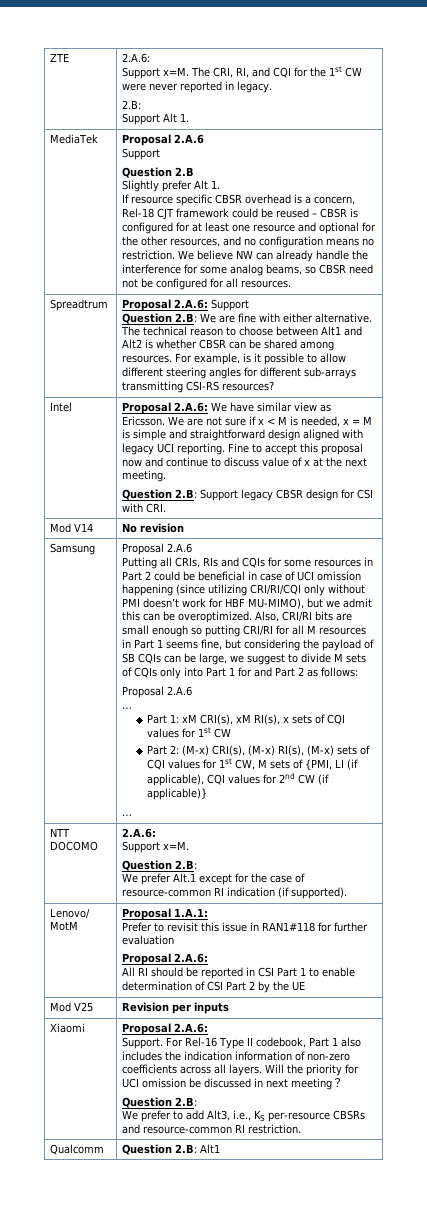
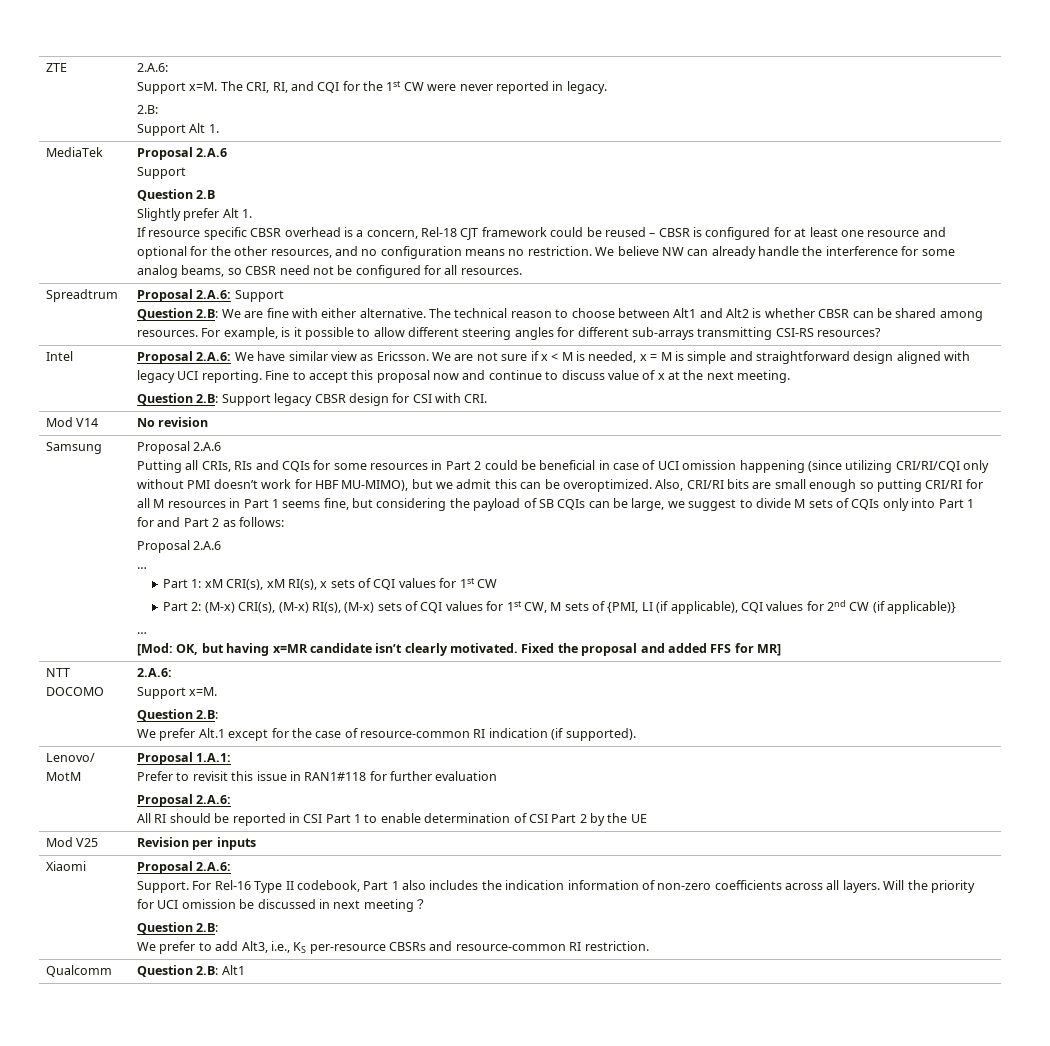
(133, 815) none -> [137,643,782,656] // [Mod: OK, but having x=MR candidate isn’t clearly motivated. Fixed the proposal and added FFS for MR]

